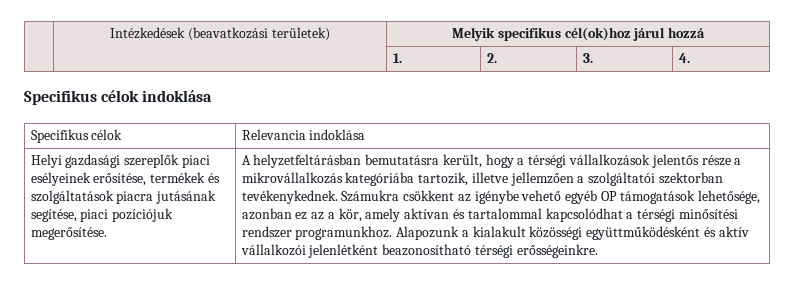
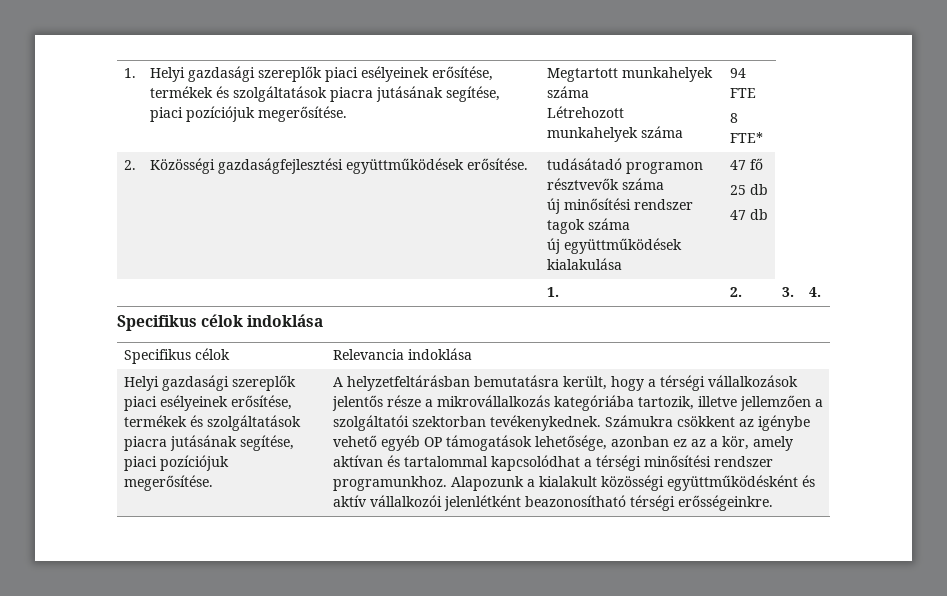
[110,27,330,41] [451,27,706,41] | Intézkedések (beavatkozási területek) | Melyik specifikus cél(ok)hoz járul hozzá -> [123,68,136,78] [149,66,493,82] [149,86,500,102] [149,106,347,122] [546,67,713,82] [546,86,589,98] [546,106,624,118] [546,126,683,142] [729,68,746,78] [729,88,756,98] [729,113,738,123] [729,132,763,143] [123,160,136,170] [149,158,528,174] [546,158,703,174] [546,178,664,190] [546,198,693,214] [546,218,630,234] [546,238,682,254] [546,258,622,270] [729,158,763,170] [729,184,768,195] [729,209,768,220] 1. | Helyi gazdasági szereplők piaci esélyeinek erősítése, termékek és szolgáltatások piacra jutásának segítése, piaci pozíciójuk megerősítése. | Megtartott munkahelyek száma // Létrehozott munkahelyek száma | 94 FTE // 8 FTE* // 2. | Közösségi gazdaságfejlesztési együttműködések erősítése. | tudásátadó programon résztvevők száma // új minősítési rendszer tagok száma // új együttműködések kialakulása | 47 fő // 25 db // 47 db

